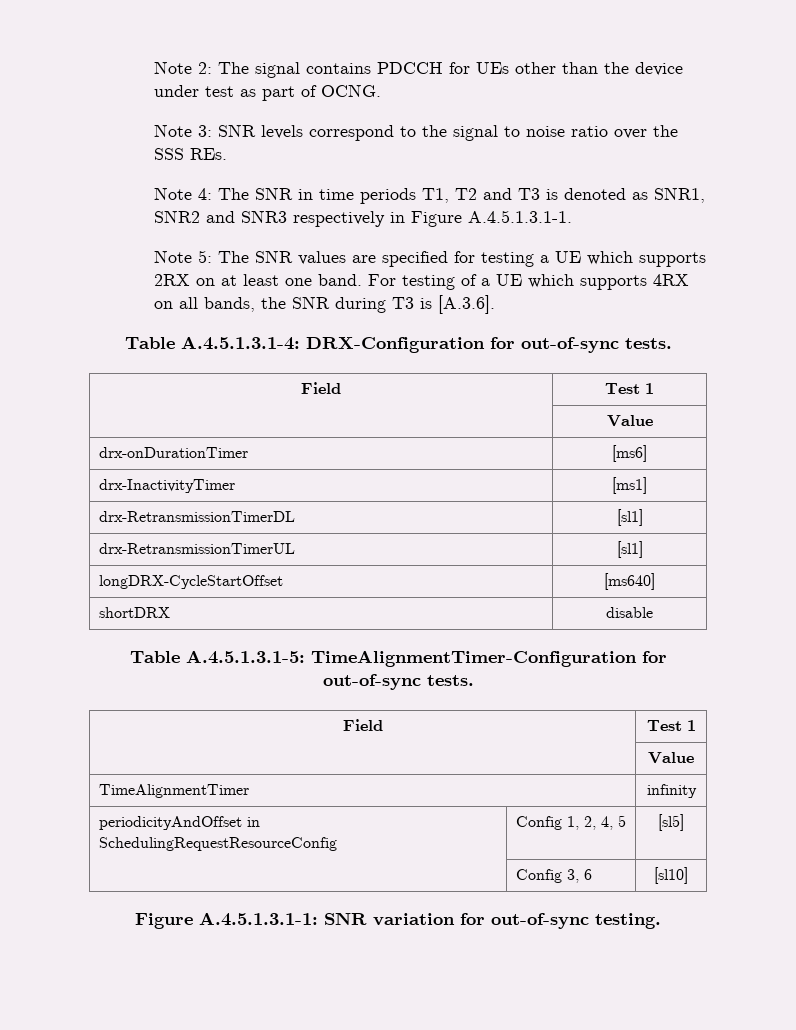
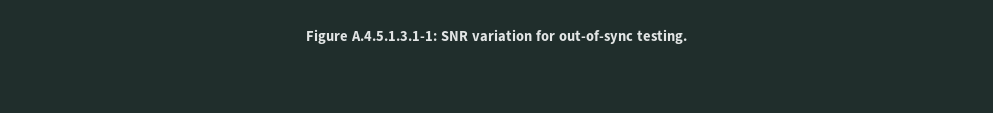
[153,61,683,78] [153,84,381,101] [153,124,678,141] [153,148,227,160] [153,187,705,204] [153,210,572,227] [153,250,706,267] [153,274,689,290] [153,295,495,314] [124,336,672,353] [301,382,341,394] [605,383,654,394] [606,415,653,427] [98,447,248,458] [612,445,647,462] [98,479,235,493] [612,477,647,494] [98,511,295,522] [616,509,643,526] [98,543,295,554] [616,541,643,558] [98,575,283,589] [604,573,655,590] [98,607,170,618] [606,607,653,618] [129,650,667,667] [322,674,474,690] [342,719,383,731] [646,720,696,731] [648,752,694,764] [98,784,249,798] [646,784,697,798] [98,816,260,830] [98,837,337,851] [515,815,626,830] [658,814,684,831] [515,869,592,883] [654,867,688,884] Note 2: The signal contains PDCCH for UEs other than the device under test as part of OCNG. // Note 3: SNR levels correspond to the signal to noise ratio over the SSS REs. // Note 4: The SNR in time periods T1, T2 and T3 is denoted as SNR1, SNR2 and SNR3 respectively in Figure A.4.5.1.3.1-1. // Note 5: The SNR values are specified for testing a UE which supports 2RX on at least one band. For testing of a UE which supports 4RX on all bands, the SNR during T3 is [A.3.6]. // Table A.4.5.1.3.1-4: DRX-Configuration for out-of-sync tests. // Field | Test 1 // | Value // drx-onDurationTimer | [ms6] // drx-InactivityTimer | [ms1] // drx-RetransmissionTimerDL | [sl1] // drx-RetransmissionTimerUL | [sl1] // longDRX-CycleStartOffset | [ms640] // shortDRX | disable // Table A.4.5.1.3.1-5: TimeAlignmentTimer-Configuration for out-of-sync tests. // Field | Test 1 // | Value // TimeAlignmentTimer | infinity // periodicityAndOffset in SchedulingRequestResourceConfig | Config 1, 2, 4, 5 | [sl5] // | Config 3, 6 | [sl10] // -> (306, 36) none

